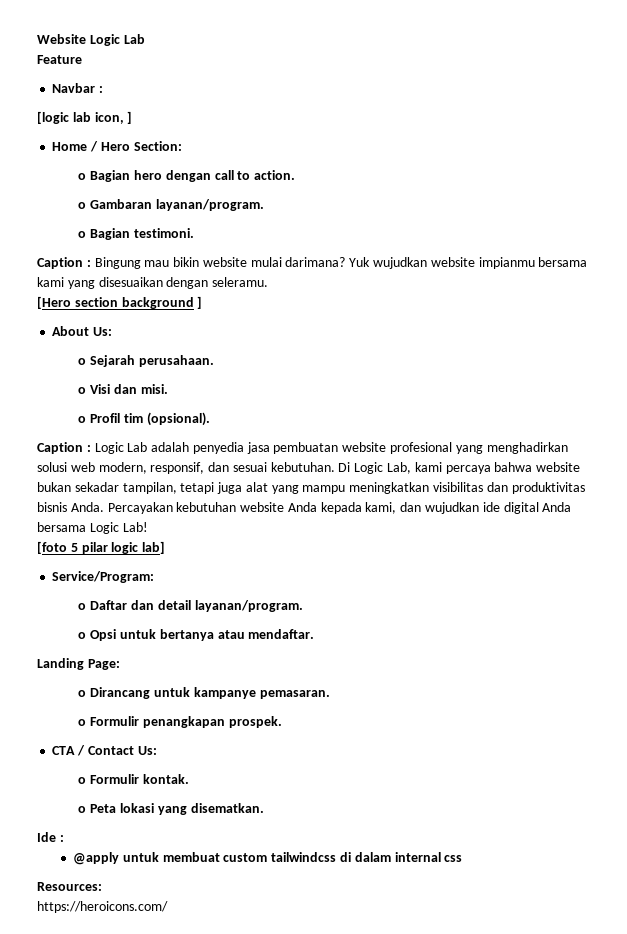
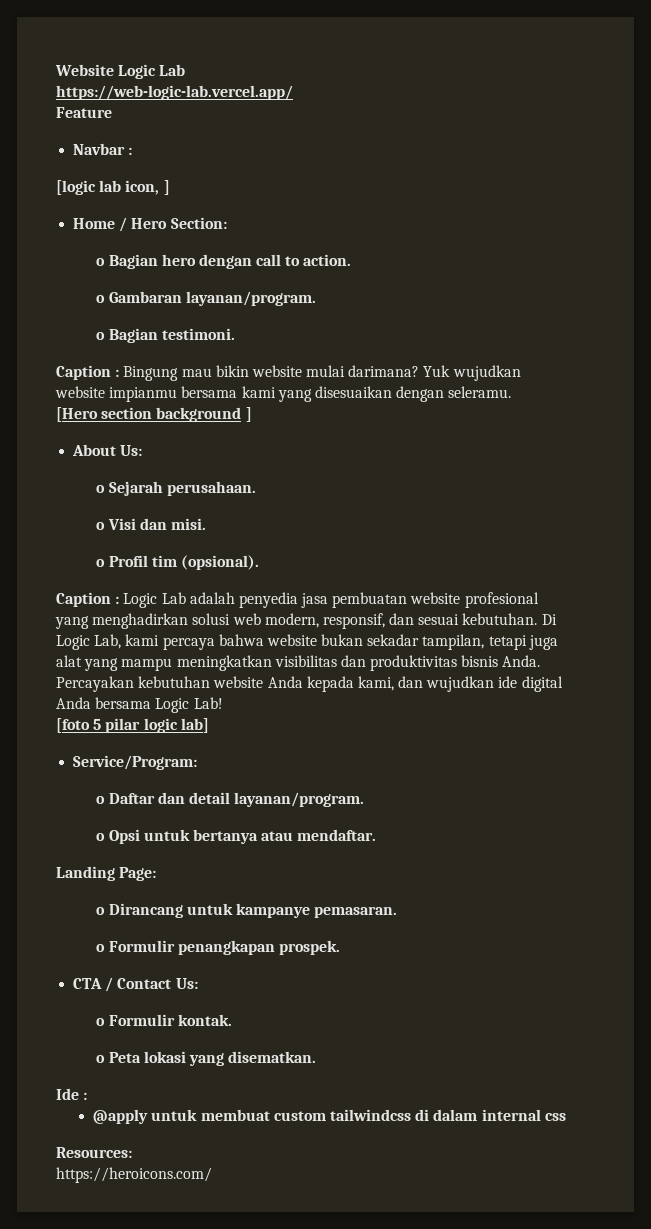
(145, 39) none -> [56,85,293,100] // https://web-logic-lab.vercel.app/

